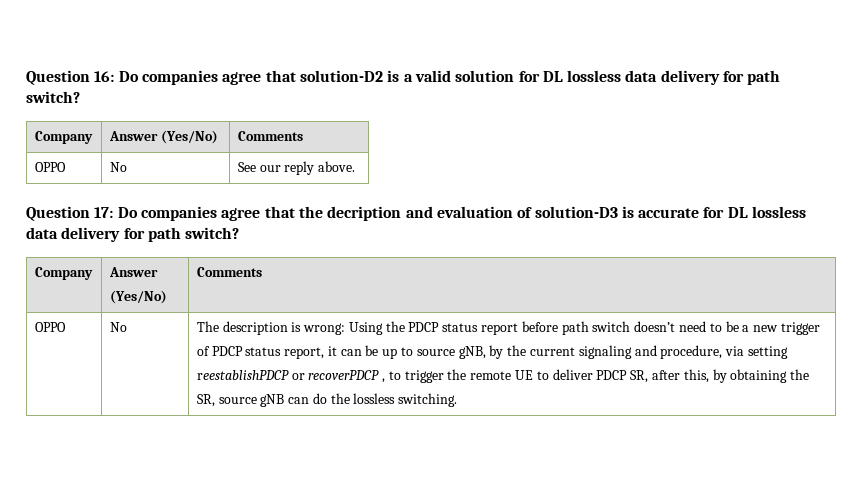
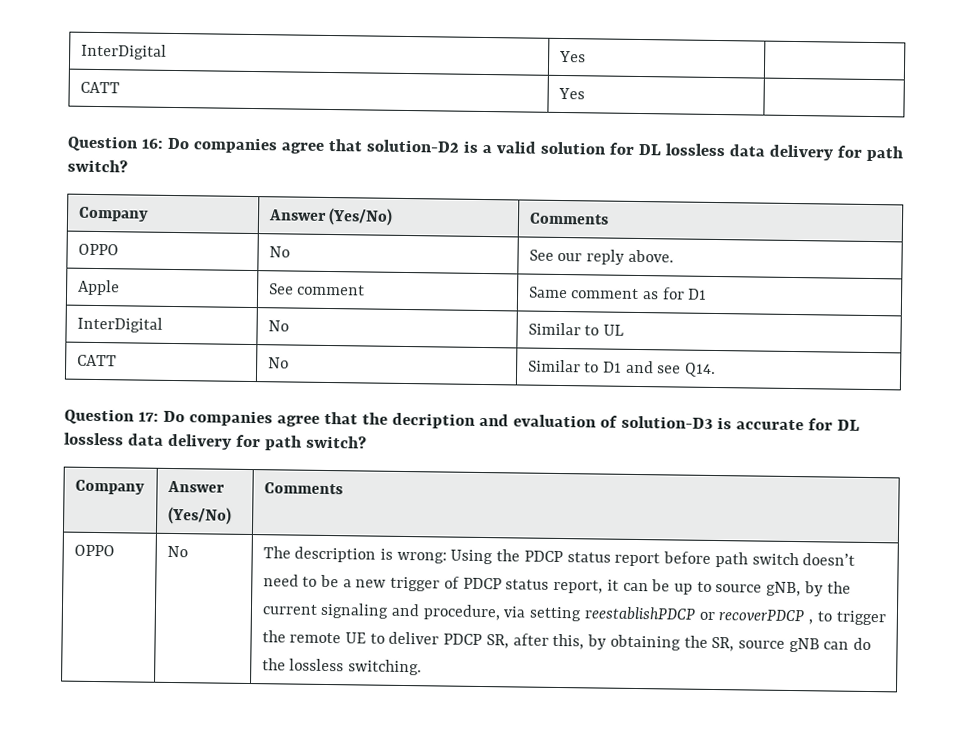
(26, 77) none -> [80,43,167,60] [558,50,586,63] [79,81,120,94] [557,87,585,100] InterDigital | Yes | // CATT | Yes | //
(356, 166) none -> [77,279,120,296] [268,283,366,296] [528,286,708,300] [76,316,163,333] [267,320,289,332] [527,322,624,336] [76,354,117,367] [267,357,289,369] [527,359,717,378] // Apple | See comment | Same comment as for D1 // InterDigital | No | Similar to UL // CATT | No | Similar to D1 and see Q14.

